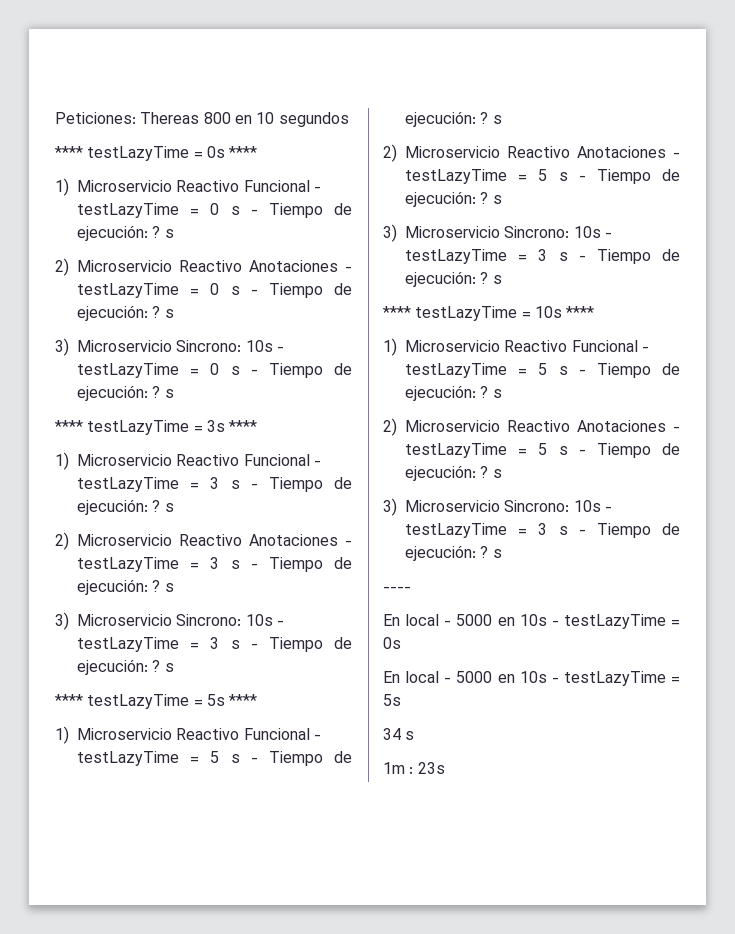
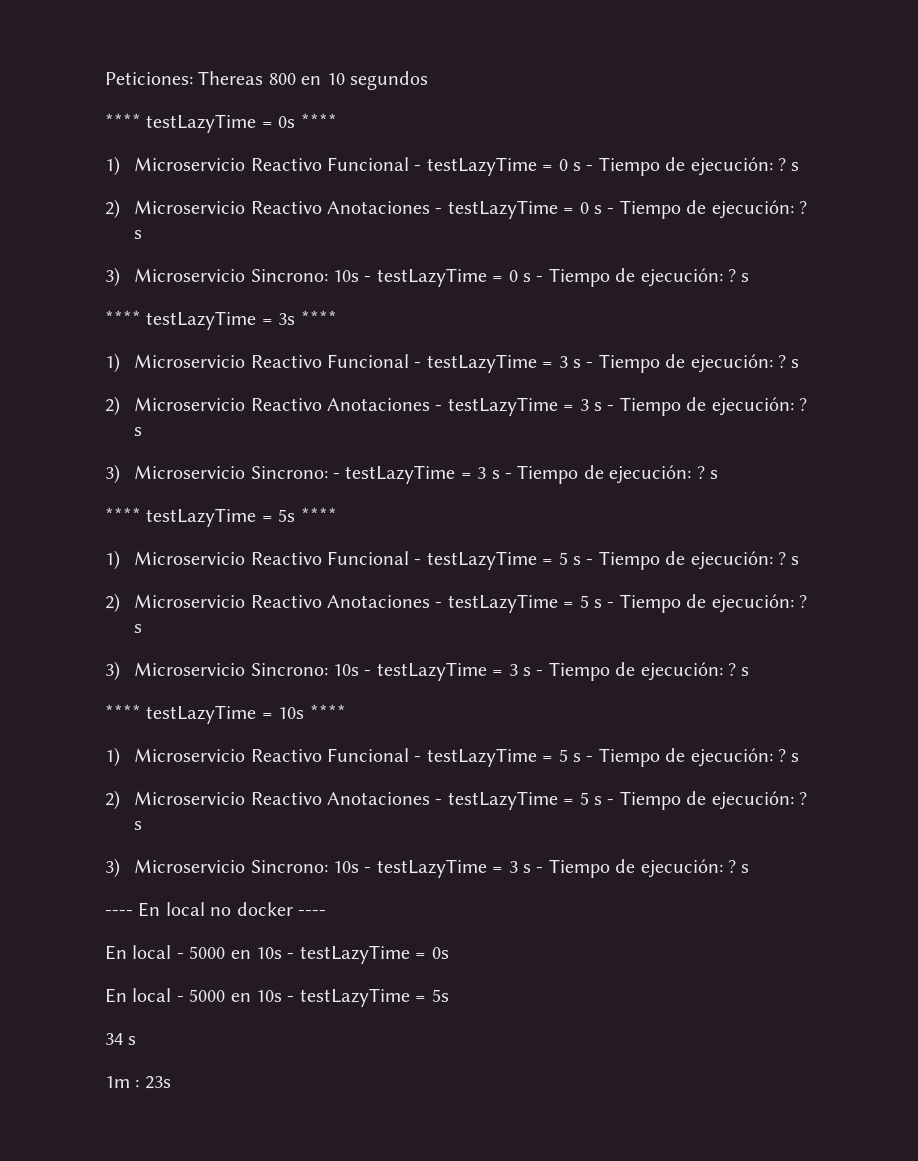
[245,614,273,626] 10s -> (328, 472) none
(411, 589) none -> [138,902,326,917] En local no docker ----

